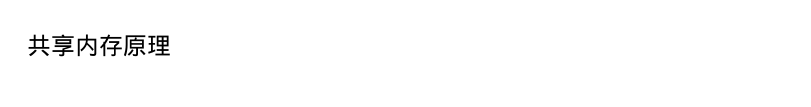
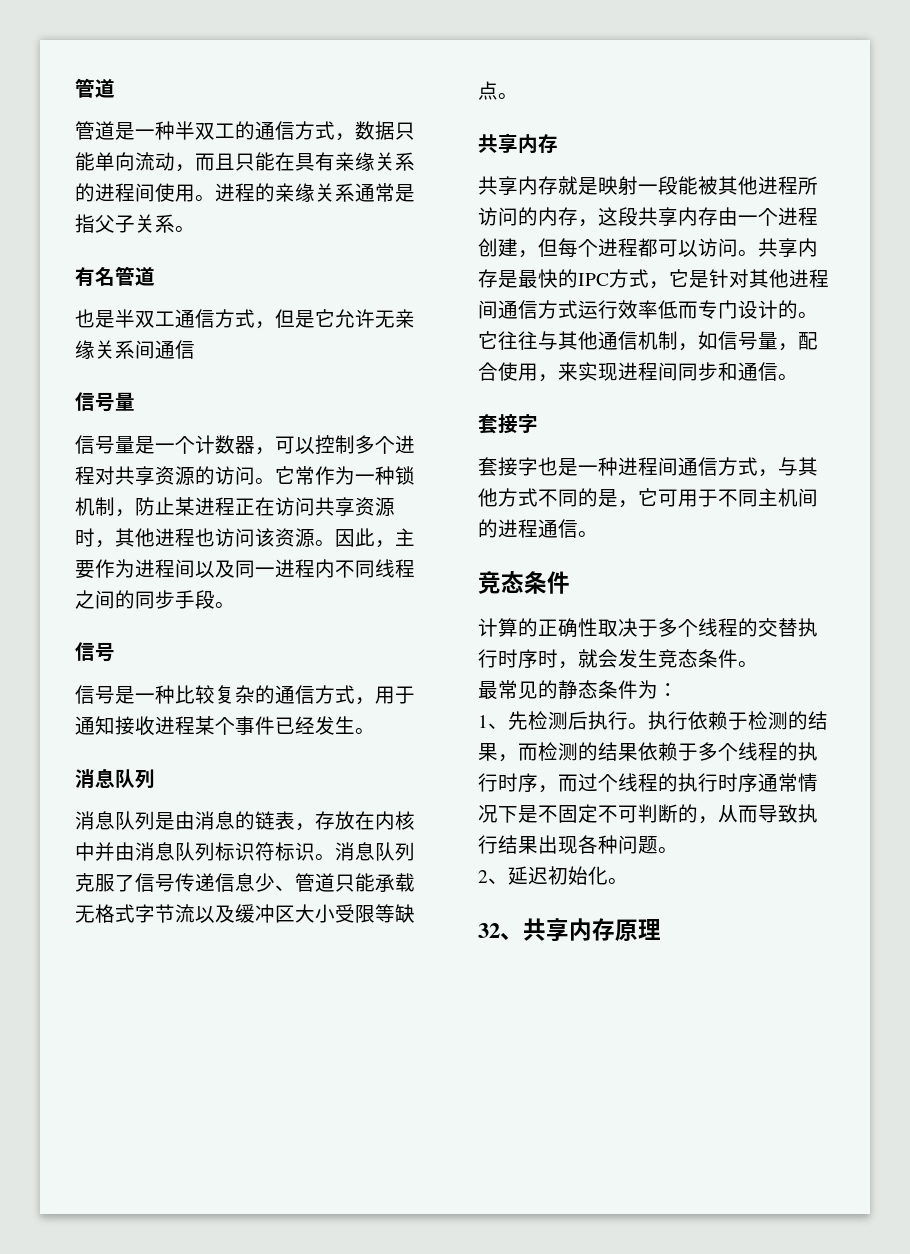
(27, 45) none -> [75,78,115,98] [75,121,415,141] [75,152,415,172] [75,183,415,202] [75,214,195,233] [75,266,155,286] [75,309,415,329] [75,340,195,359] [75,392,135,412] [75,435,415,455] [75,466,415,486] [75,497,395,517] [75,528,415,548] [75,559,415,579] [75,590,235,609] [75,642,115,662] [75,685,415,705] [75,716,375,736] [75,768,155,789] [75,811,415,831] [75,842,415,861] [75,873,415,892] [75,904,415,923] [478,81,518,100] [478,133,558,154] [478,176,818,196] [478,207,818,227] [478,238,818,258] [478,269,829,289] [478,300,818,319] [478,331,818,351] [478,362,798,382] [478,414,538,434] [478,457,818,477] [478,488,818,508] [478,519,598,538] [478,571,570,594] [478,618,818,638] [478,649,758,669] [478,680,678,699] [478,711,828,730] [478,742,818,762] [478,773,818,793] [478,804,818,824] [478,835,678,854] [478,866,628,885] [478,923,523,940] 管道 // 管道是一种半双工的通信方式，数据只能单向流动，而且只能在具有亲缘关系的进程间使用。进程的亲缘关系通常是指父子关系。 // 有名管道 // 也是半双工通信方式，但是它允许无亲缘关系间通信 // 信号量 // 信号量是一个计数器，可以控制多个进程对共享资源的访问。它常作为一种锁机制，防止某进程正在访问共享资源时，其他进程也访问该资源。因此，主要作为进程间以及同一进程内不同线程之间的同步手段。 // 信号 // 信号是一种比较复杂的通信方式，用于通知接收进程某个事件已经发生。 // 消息队列 // 消息队列是由消息的链表，存放在内核中并由消息队列标识符标识。消息队列克服了信号传递信息少、管道只能承载无格式字节流以及缓冲区大小受限等缺点。 // 共享内存 // 共享内存就是映射一段能被其他进程所访问的内存，这段共享内存由一个进程创建，但每个进程都可以访问。共享内存是最快的IPC方式，它是针对其他进程间通信方式运行效率低而专门设计的。它往往与其他通信机制，如信号量，配合使用，来实现进程间同步和通信。 // 套接字 // 套接字也是一种进程间通信方式，与其他方式不同的是，它可用于不同主机间的进程通信。 // 竞态条件 // 计算的正确性取决于多个线程的交替执行时序时，就会发生竞态条件。 // 最常见的静态条件为： // 1、先检测后执行。执行依赖于检测的结果，而检测的结果依赖于多个线程的执行时序，而过个线程的执行时序通常情况下是不固定不可判断的，从而导致执行结果出现各种问题。 // 2、延迟初始化。 // 32、

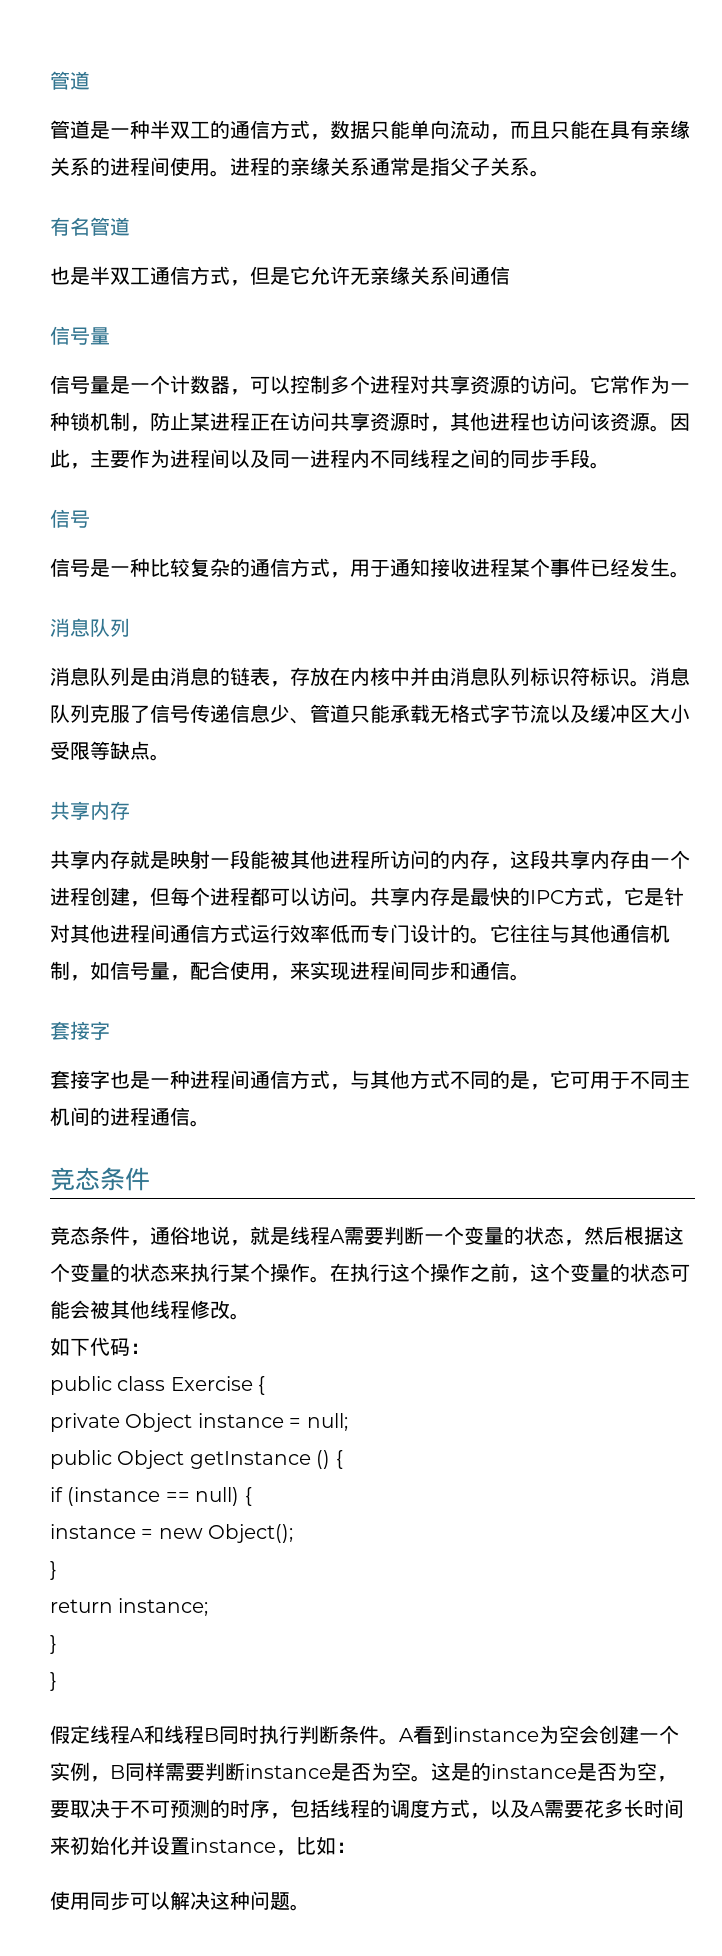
[478,618,818,638] [478,649,758,669] [478,680,678,699] [478,711,828,730] [478,742,818,762] [478,773,818,793] [478,804,818,824] [478,835,678,854] [478,866,628,885] [478,918,661,941] 计算的正确性取决于多个线程的交替执行时序时，就会发生竞态条件。 // 最常见的静态条件为： // 1、先检测后执行。执行依赖于检测的结果，而检测的结果依赖于多个线程的执行时序，而过个线程的执行时序通常情况下是不固定不可判断的，从而导致执行结果出现各种问题。 // 2、延迟初始化。 // 32、共享内存原理 -> [50,1226,684,1246] [50,1263,690,1283] [50,1300,250,1320] [50,1337,150,1356] [50,1376,266,1395] [50,1413,348,1432] [50,1450,343,1469] [50,1487,252,1506] [50,1524,294,1543] [50,1561,57,1580] [50,1598,209,1616] [50,1635,57,1654] [50,1672,57,1691] [50,1725,679,1745] [50,1762,677,1782] [50,1799,684,1819] [50,1836,356,1856] [50,1891,310,1911] 竞态条件，通俗地说，就是线程A需要判断一个变量的状态，然后根据这个变量的状态来执行某个操作。在执行这个操作之前，这个变量的状态可能会被其他线程修改。 // 如下代码： // public class Exercise { // private Object instance = null; // public Object getInstance () { // if (instance == null) { // instance = new Object(); // } // return instance; // } // } // 假定线程A和线程B同时执行判断条件。A看到instance为空会创建一个实例，B同样需要判断instance是否为空。这是的instance是否为空，要取决于不可预测的时序，包括线程的调度方式，以及A需要花多长时间来初始化并设置instance，比如： // 使用同步可以解决这种问题。

